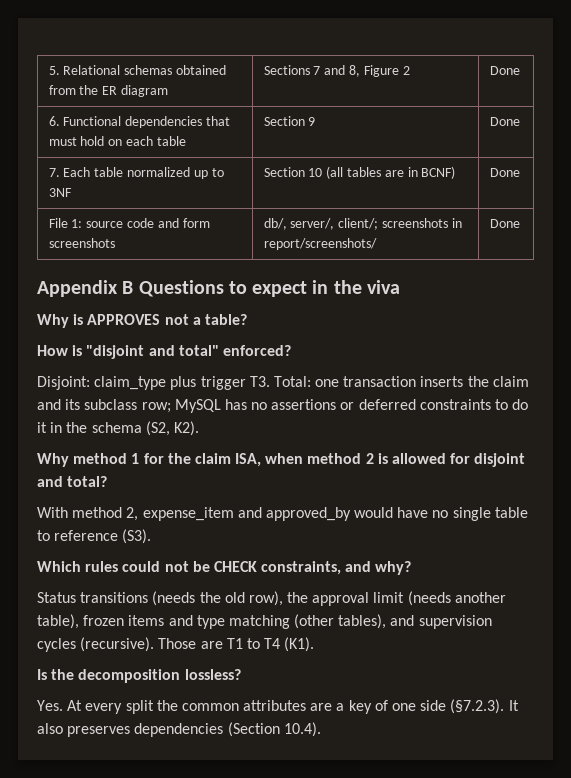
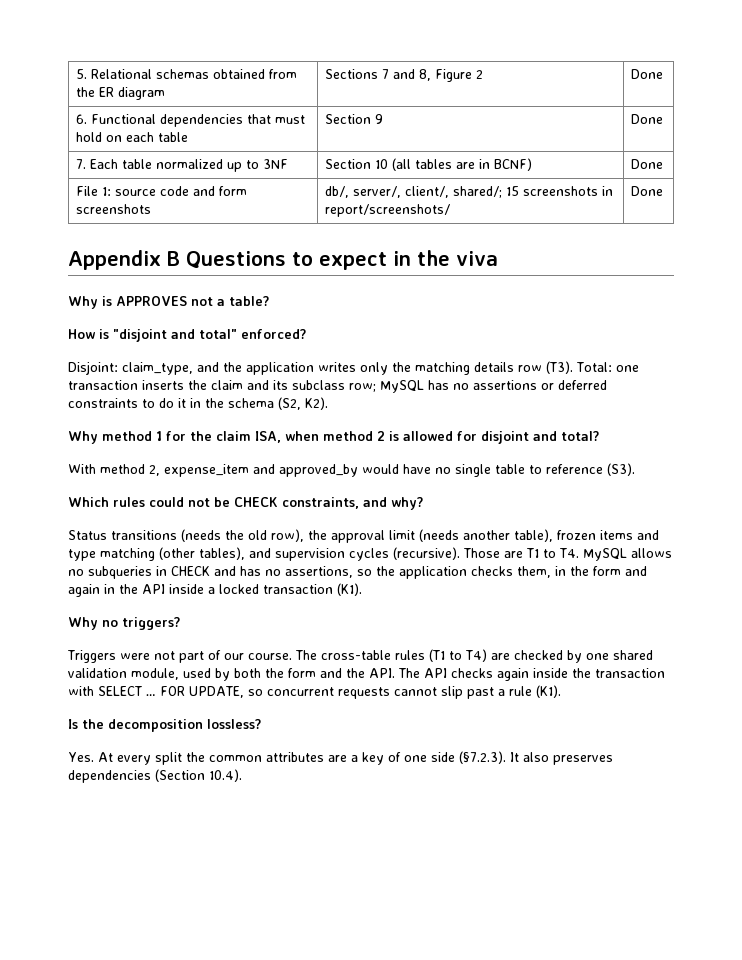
[338,218,379,230] client/; -> [405,186,520,198] client/, shared/; 15
[94,376,270,390] claim_type plus trigger T3. -> [122,361,573,375] claim_type, and the application writes only the matching details row (T3).
[264,638,281,649] T4 -> [559,548,672,561] [68,566,647,579] [68,583,362,597] [68,617,180,630] [67,649,653,663] [68,668,665,681] [68,686,532,699] T4. MySQL allows no subqueries in CHECK and has no assertions, so the application checks them, in the form and again in the API inside a locked transaction (K1). // Why no triggers? // Triggers were not part of our course. The cross-table rules (T1 to T4) are checked by one shared validation module, used by both the form and the API. The API checks again inside the transaction with SELECT … FOR UPDATE, so concurrent requests cannot slip past a rule

